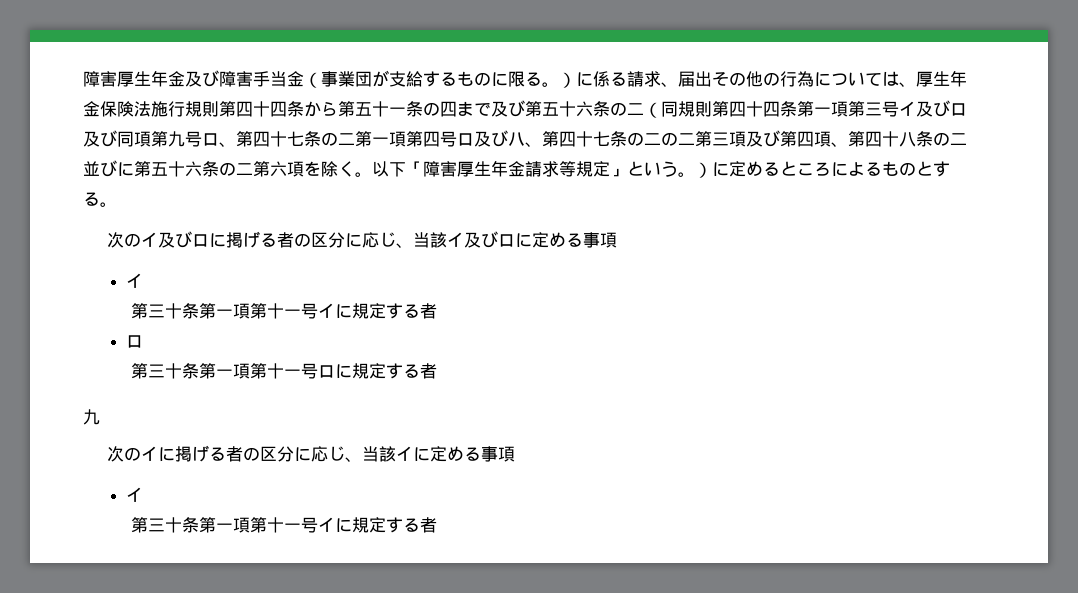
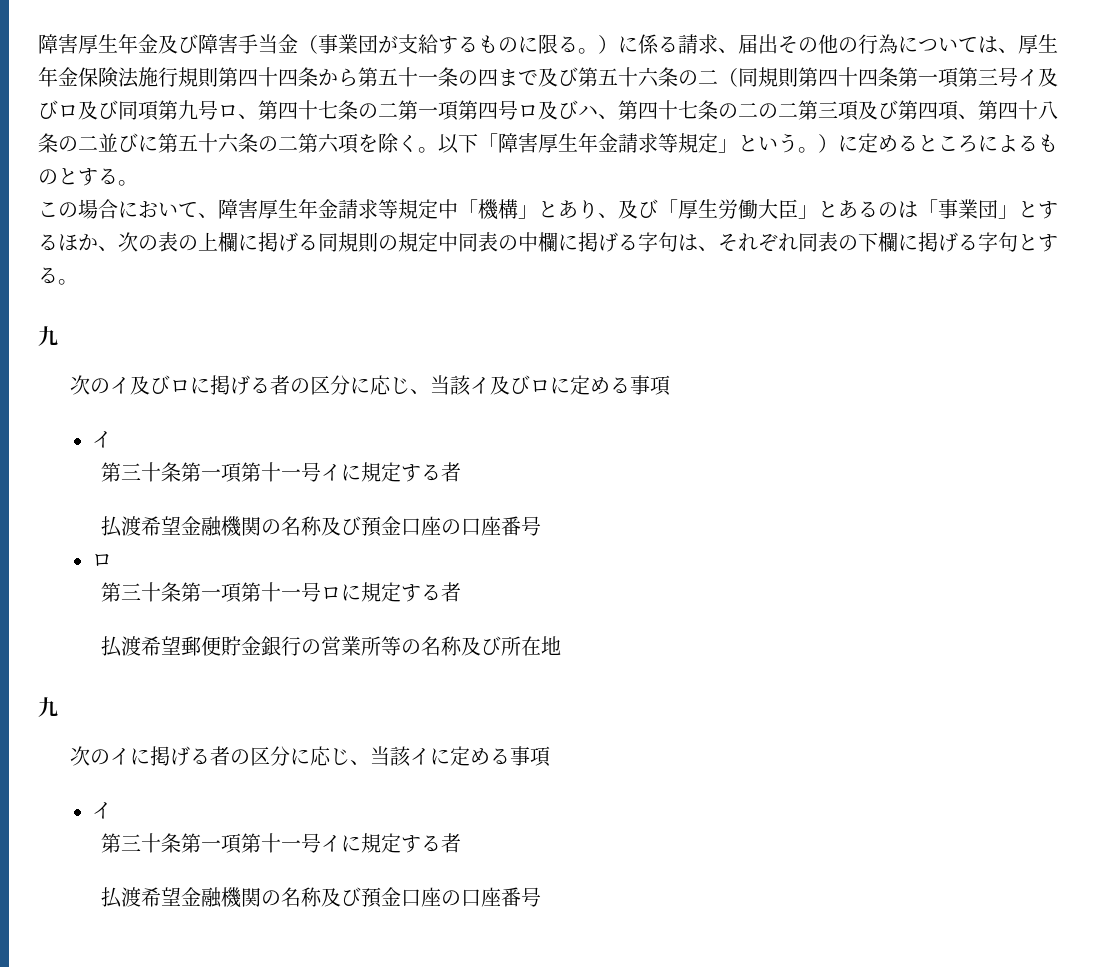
(117, 204) none -> [38,199,1058,220] [38,232,1058,253] [38,267,78,285] [38,326,58,346] // この場合において、障害厚生年金請求等規定中「機構」とあり、及び「厚生労働大臣」とあるのは「事業団」とするほか、次の表の上欄に掲げる同規則の規定中同表の中欄に掲げる字句は、それぞれ同表の下欄に掲げる字句とする。 // 九
(438, 311) none -> [101,516,542,537] // 払渡希望金融機関の名称及び預金口座の口座番号
(438, 371) none -> [101,636,562,657] // 払渡希望郵便貯金銀行の営業所等の名称及び所在地
(438, 525) none -> [101,887,542,908] // 払渡希望金融機関の名称及び預金口座の口座番号

